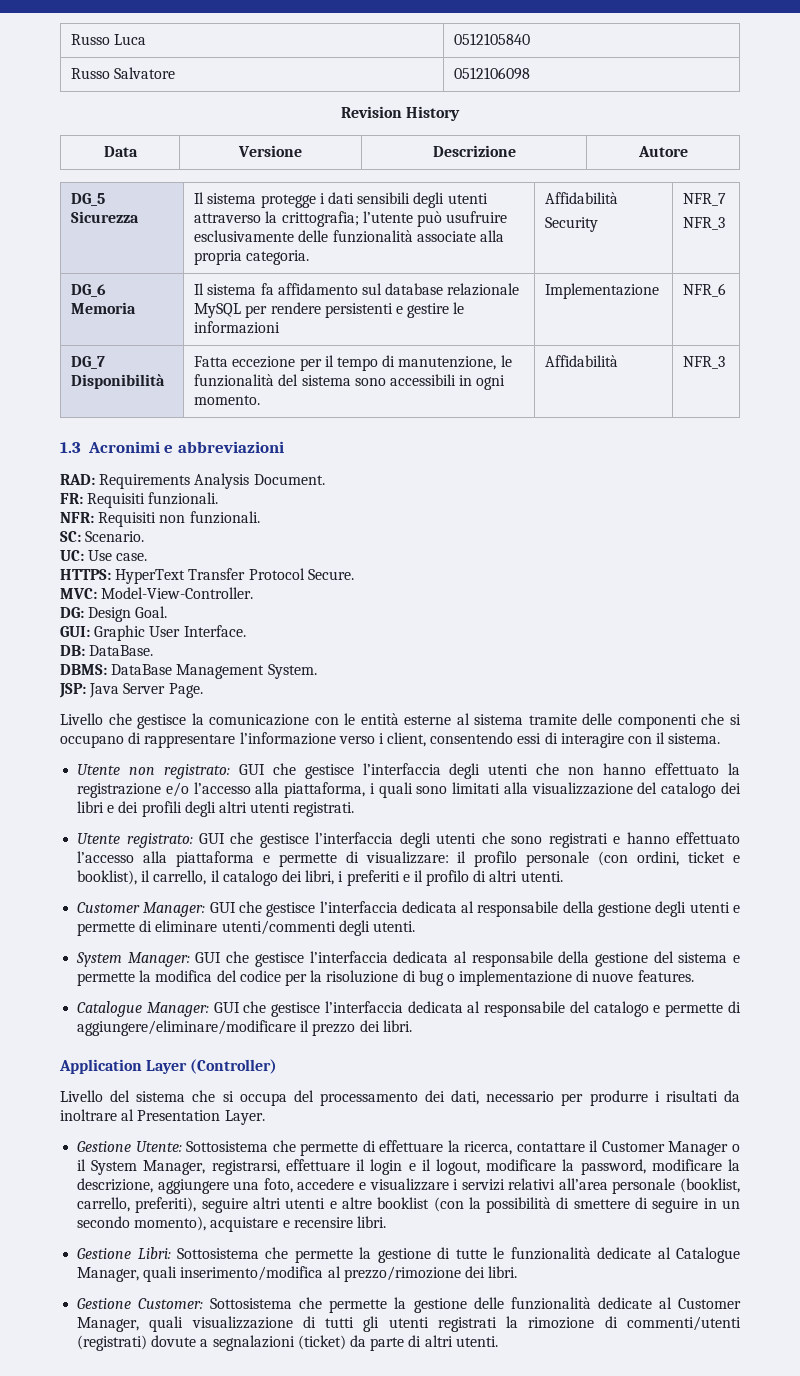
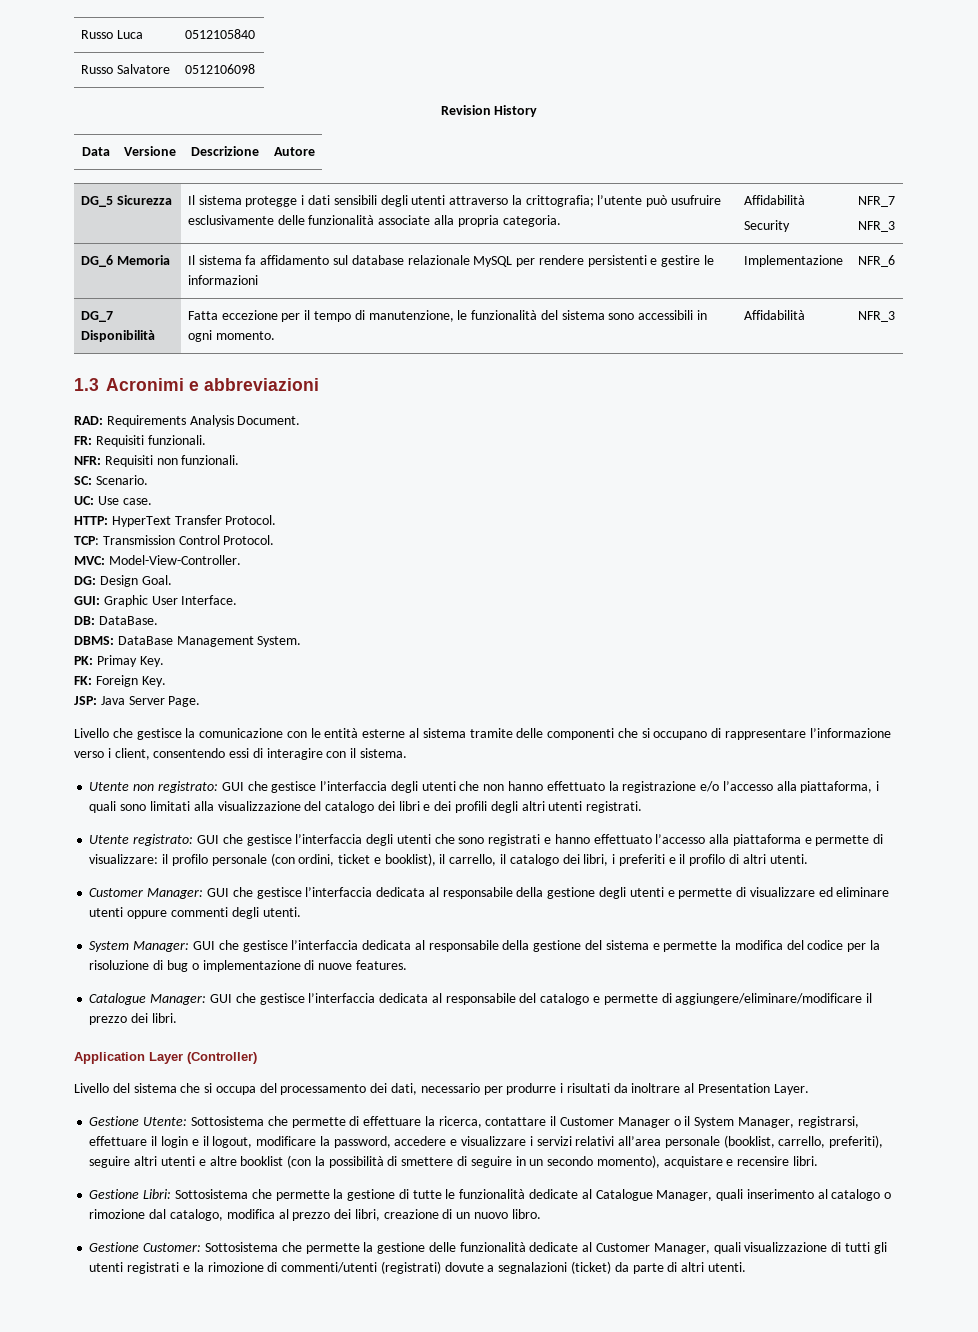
[60,569,111,580] HTTPS: -> [74,516,108,525] HTTP:
[248,568,354,580] Protocol Secure. -> [225,515,277,525] [74,535,275,545] Protocol. // TCP: Transmission Control Protocol.
(317, 671) none -> [74,655,164,667] [74,675,166,687] // PK: Primay Key. // FK: Foreign Key.
[155,920,336,935] eliminare utenti/commenti -> [749,887,890,897] [89,907,228,919] visualizzare ed eliminare utenti oppure commenti
[651,1159,741,1171] [77,1178,293,1194] modificare la descrizione, aggiungere una foto, -> (391, 1142) none
[180,1266,518,1282] inserimento/modifica al prezzo/rimozione dei libri. -> [746,1189,892,1201] [89,1209,541,1221] inserimento al catalogo o rimozione dal catalogo, modifica al prezzo dei libri, creazione di un nuovo libro.
(497, 1324) none -> [182,1265,190,1272] e

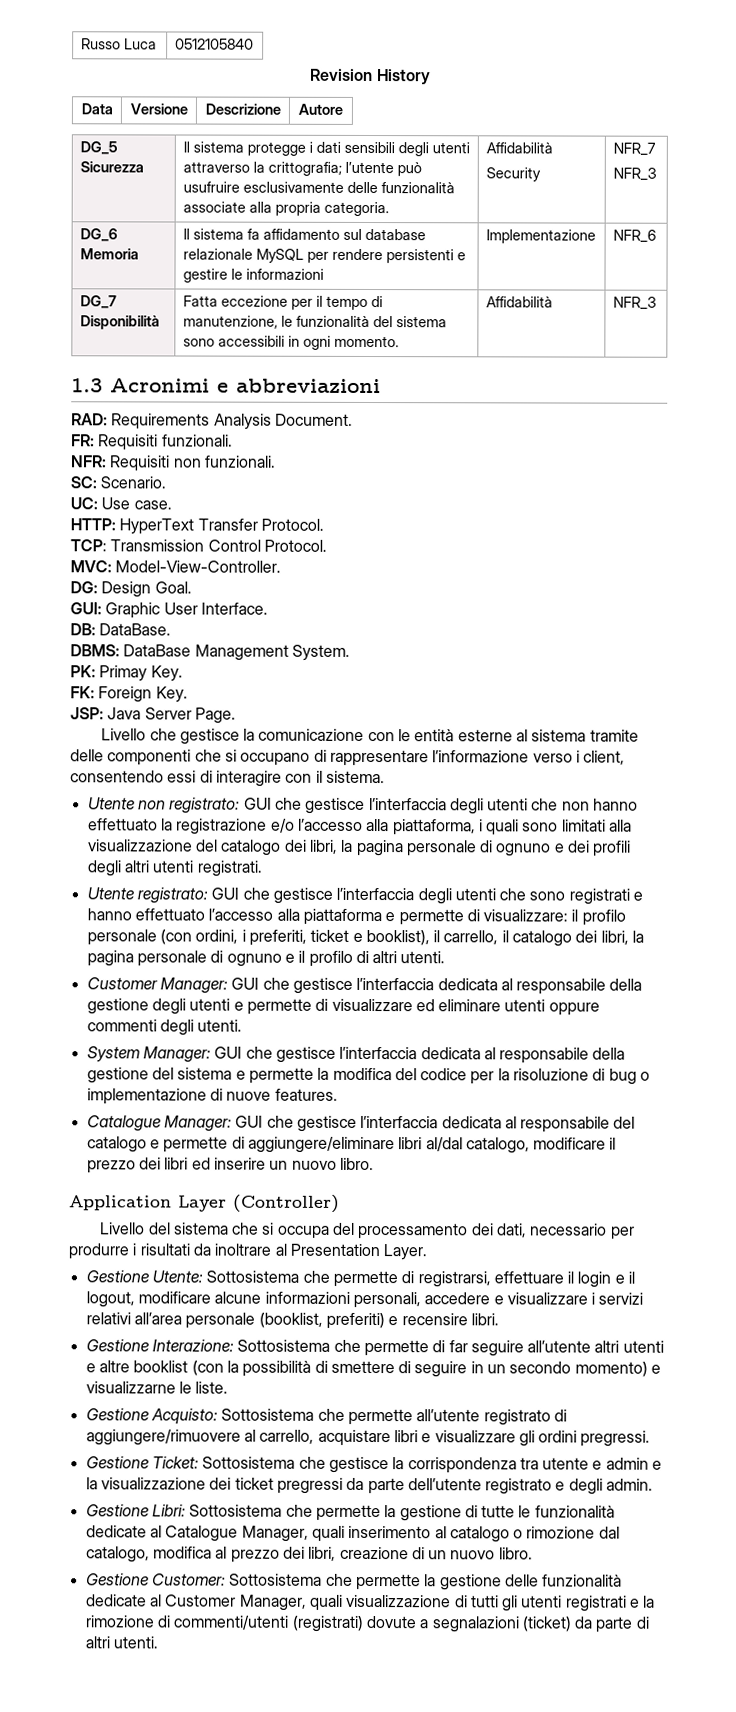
[80,64,170,74] [184,64,255,74] // Russo Salvatore | 0512106098 -> (254, 44) none
[398,801,420,811] libri -> [309,839,552,857] libri, la pagina personale di ognuno
(335, 860) none -> [241,929,307,946] i preferiti,
[612,854,665,866] i preferiti -> [632,930,645,943] [86,950,282,967] la pagina personale di ognuno
[675,993,873,1005] [89,1013,177,1025] aggiungere/eliminare/modificare il prezzo dei libri. -> [247,1136,617,1154] [86,1157,374,1174] aggiungere/eliminare libri al/dal catalogo, modificare il prezzo dei libri ed inserire un nuovo libro.
[363,1116,794,1128] effettuare la ricerca, contattare il Customer Manager o il System Manager, -> (415, 1277) none
[319,1136,391,1148] la password, -> [214,1291,421,1309] alcune informazioni personali,
[778,1135,884,1148] [89,1156,131,1168] carrello, preferiti), seguire -> [325,1312,499,1330] [85,1339,592,1357] preferiti) e recensire libri. // Gestione Interazione: Sottosistema che permette di far seguire all’utente
[596,1155,818,1168] momento), acquistare e recensire libri. -> [574,1361,662,1377] [85,1381,229,1394] [85,1408,567,1426] [85,1429,651,1447] [85,1456,663,1474] [85,1477,654,1495] momento) e visualizzarne le liste. // Gestione Acquisto: Sottosistema che permette all’utente registrato di aggiungere/rimuovere al carrello, acquistare libri e visualizzare gli ordini pregressi. // Gestione Ticket: Sottosistema che gestisce la corrispondenza tra utente e admin e la visualizzazione dei ticket pregressi da parte dell’utente registrato e degli admin.

